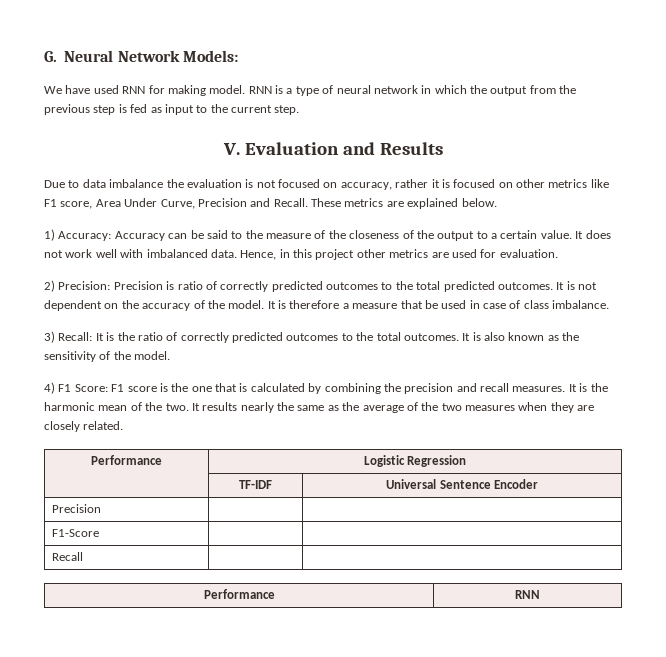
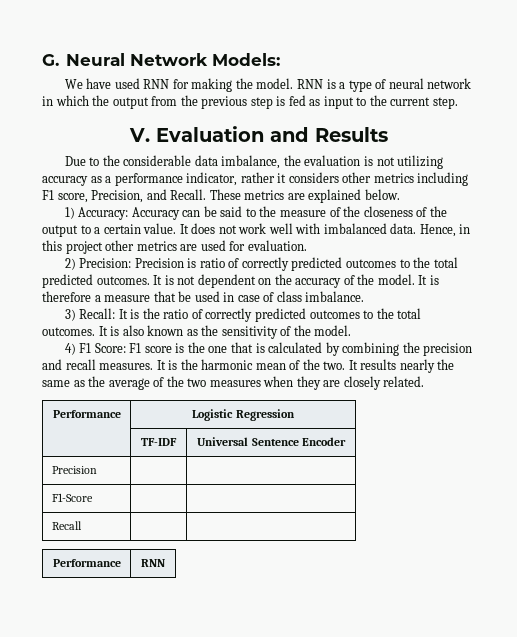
(206, 90) none -> [235,78,253,89] the
[82,179,609,190] data imbalance the evaluation is not focused on accuracy, rather it is focused on other metrics like -> [102,155,444,169] [42,172,469,186] the considerable data imbalance, the evaluation is not utilizing accuracy as a performance indicator, rather it considers other metrics including
[95,198,247,209] Area Under Curve, Precision -> [91,190,144,203] Precision,

